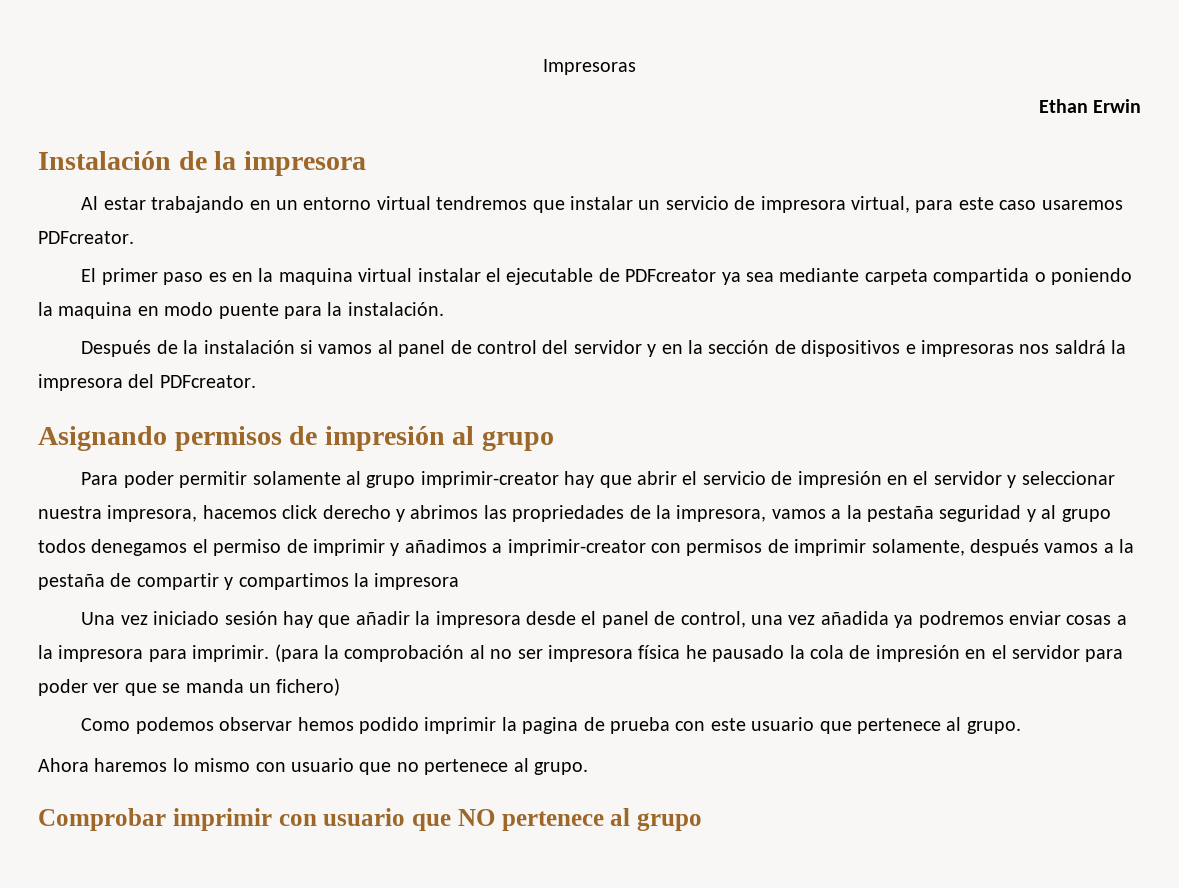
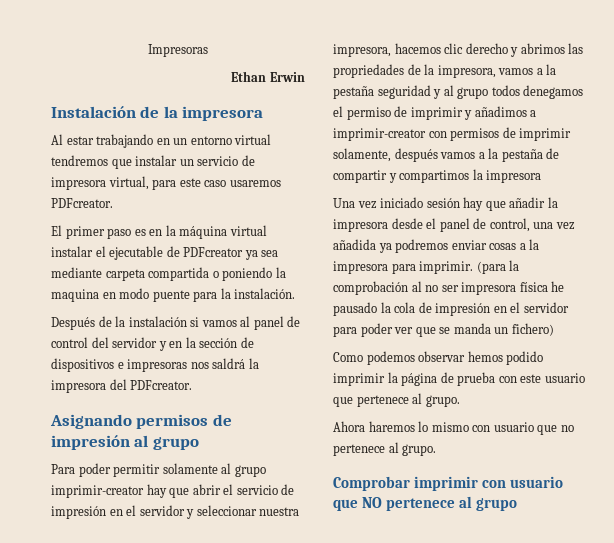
[278,268,353,285] maquina -> [179,226,228,239] máquina
[282,505,318,519] click -> [444,43,464,54] clic
[522,717,579,734] pagina -> [401,373,438,386] página

